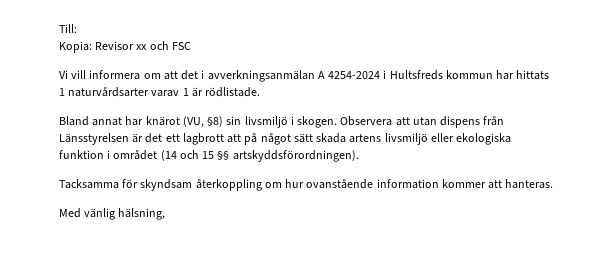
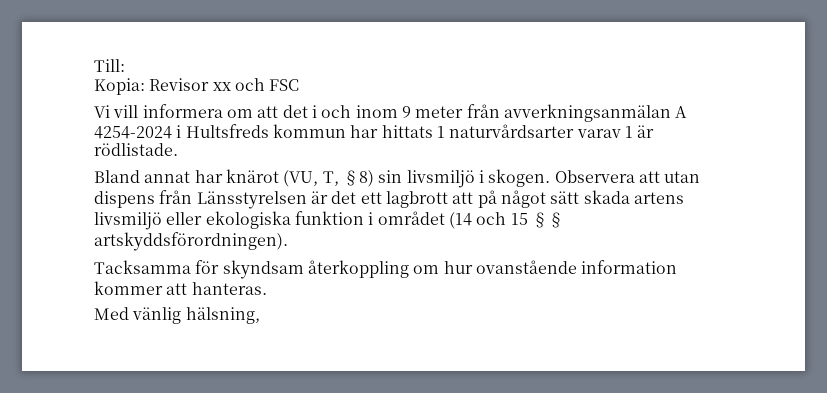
(205, 74) none -> [321,104,500,118] och inom 9 meter från
(204, 122) none -> [322,171,339,186] T,

